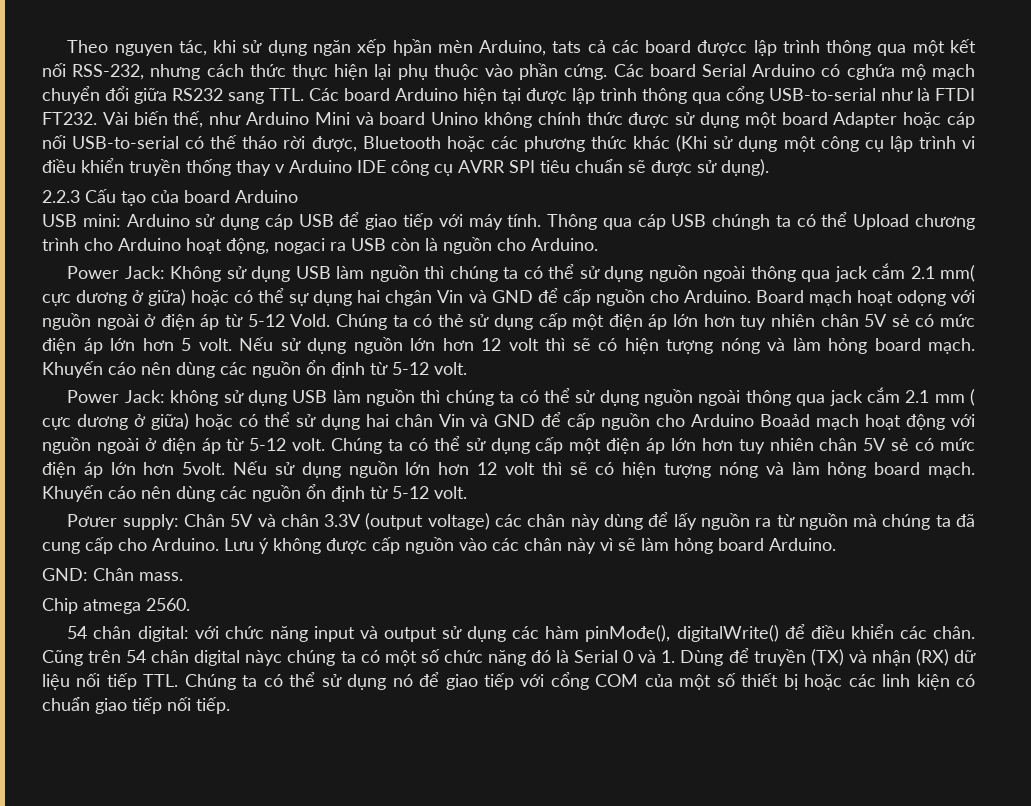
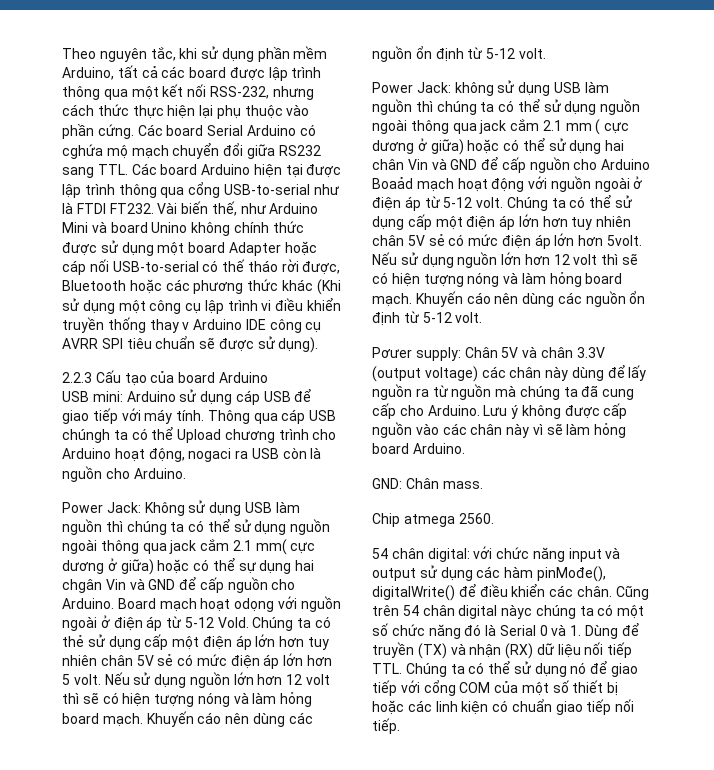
[114,40,207,56] nguyen tác, -> [99,47,176,62] nguyên tắc,
[312,39,582,56] ngăn xếp hpần mèn Arduino, tats -> [257,46,328,62] [62,65,138,80] phần mềm Arduino, tất
[697,40,748,56] đượcc -> [229,67,265,81] được

